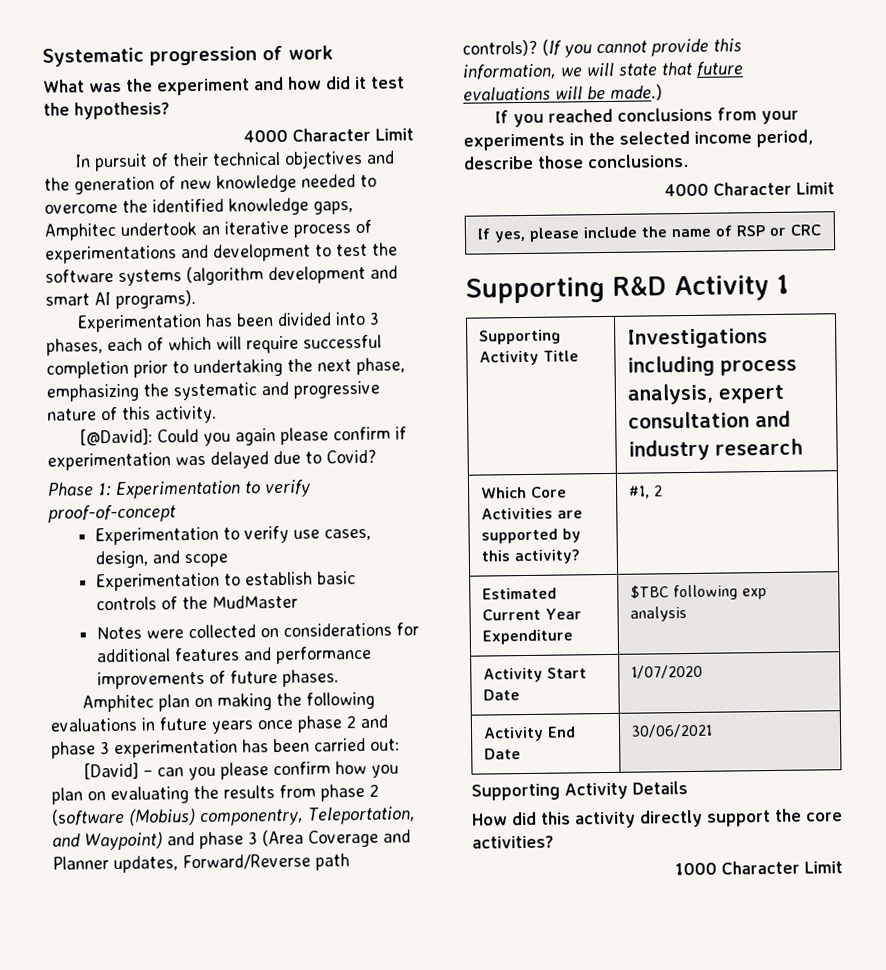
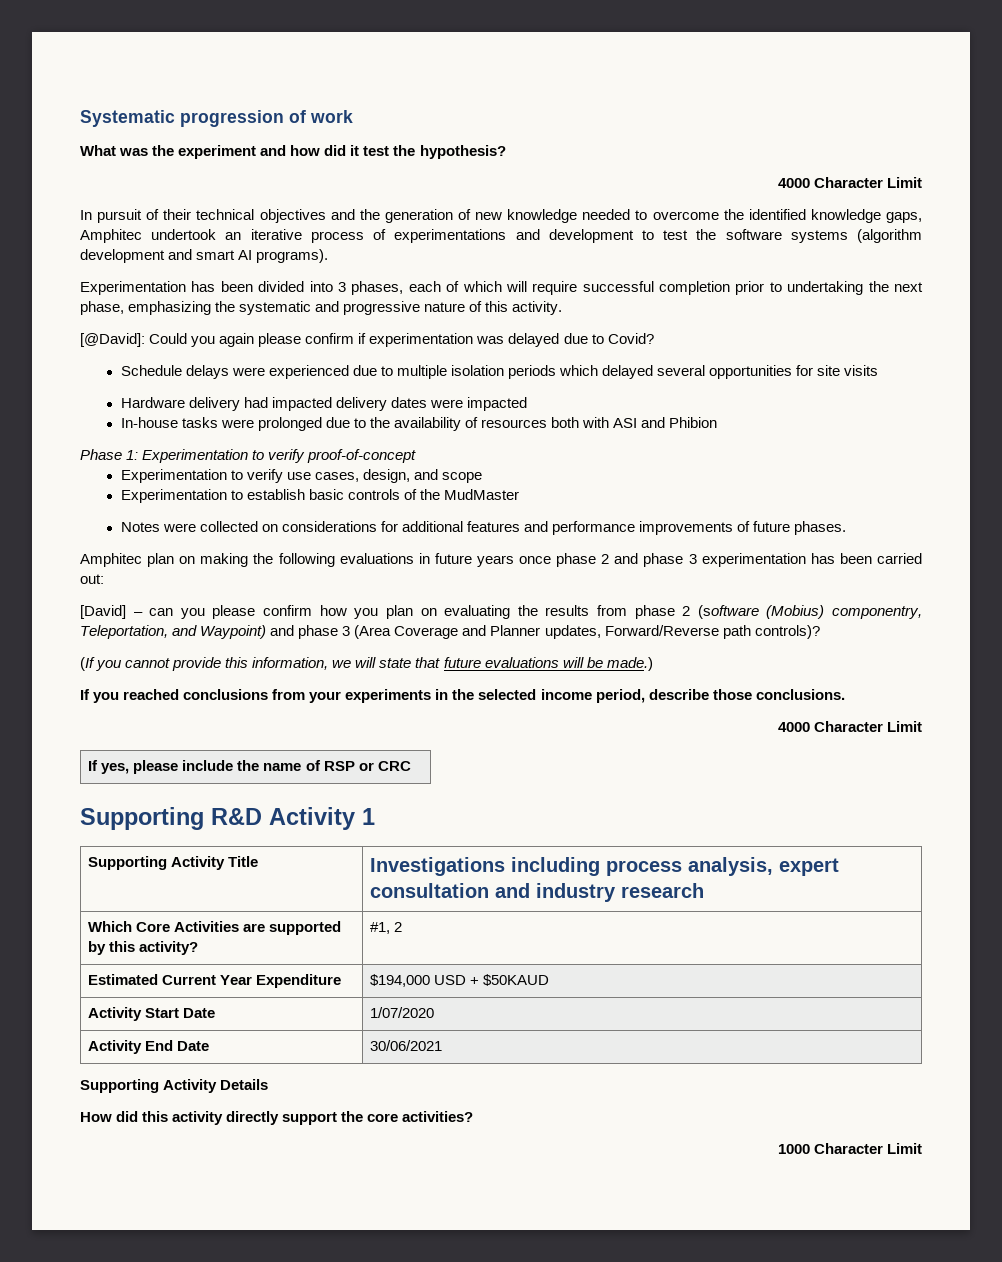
(377, 456) none -> [120,365,879,379] [120,397,528,411] [120,417,718,431] // Schedule delays were experienced due to multiple isolation periods which delayed several opportunities for site visits // Hardware delivery had impacted delivery dates were impacted // In-house tasks were prolonged due to the availability of resources both with ASI and Phibion
(538, 48) none -> (820, 632) //
[629,584,767,601] [629,606,687,622] $TBC following exp analysis -> [370,974,550,987] $194,000 USD + $50KAUD

